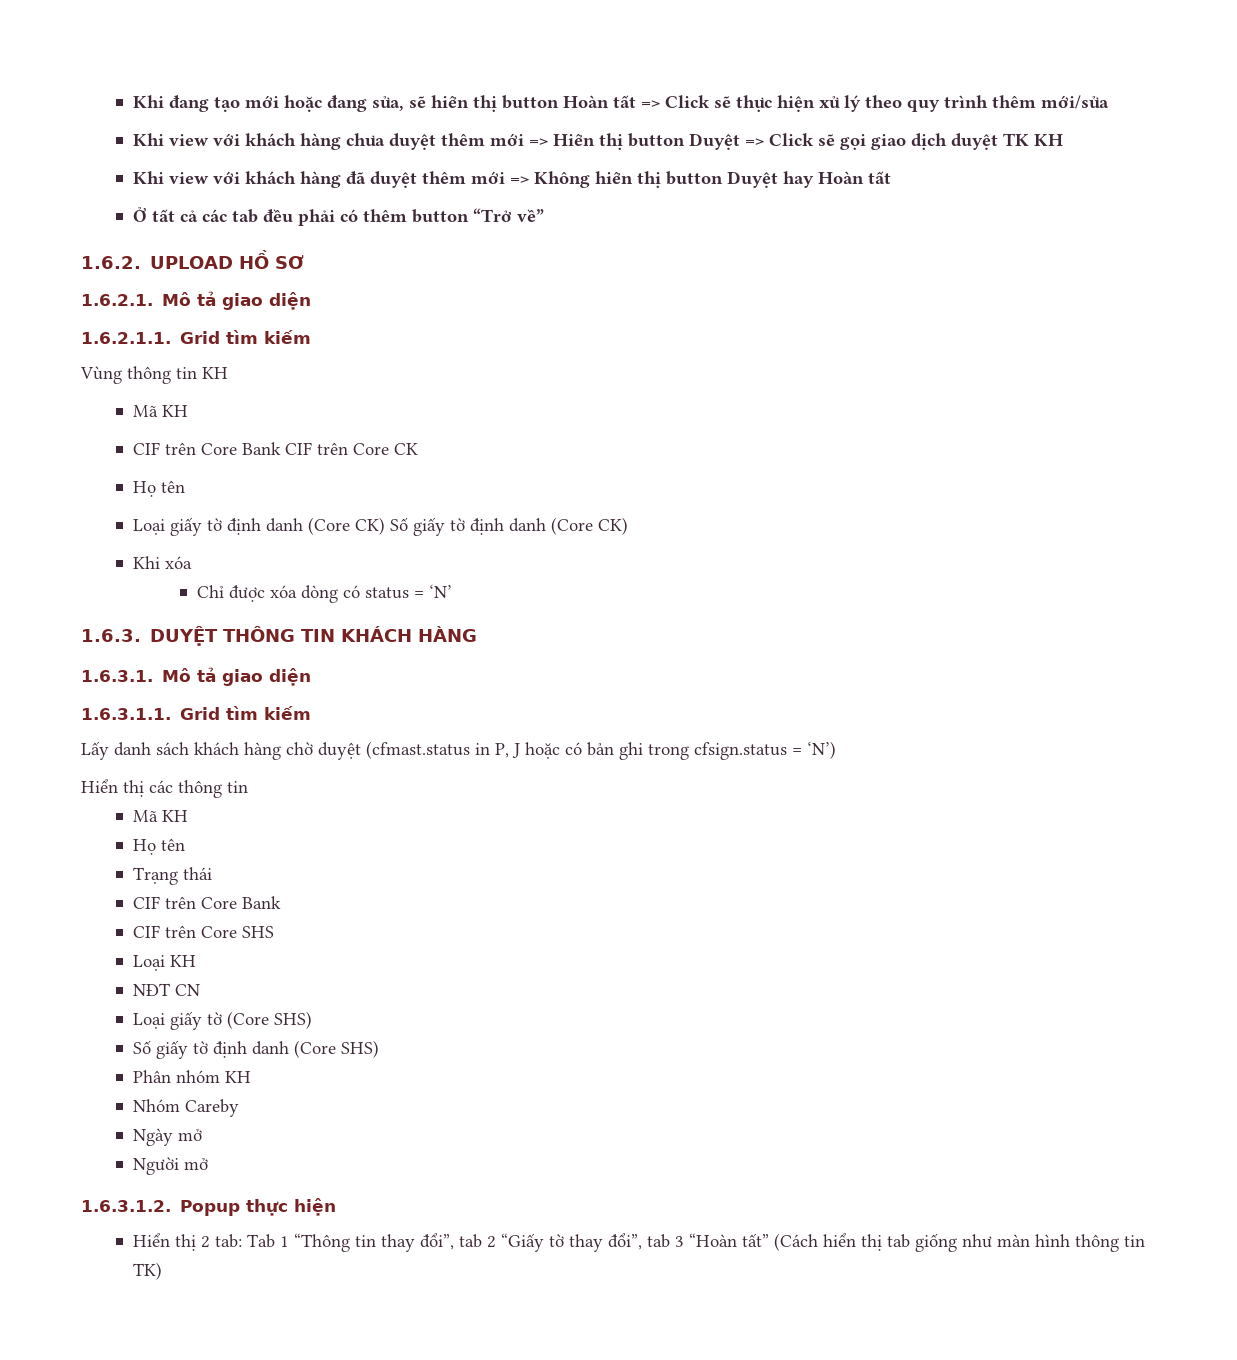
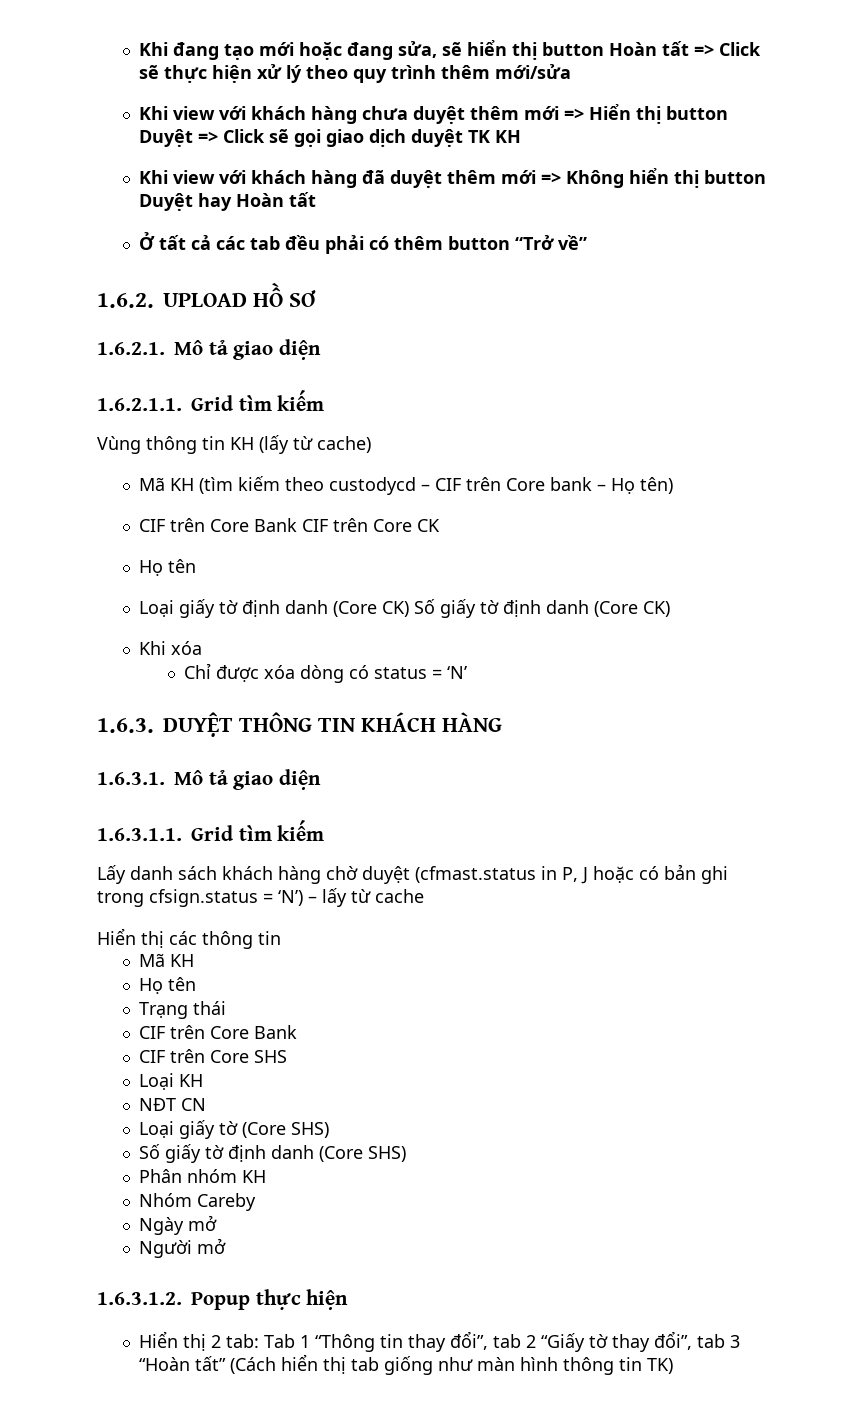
[133,405,189,417] // Mã KH -> [259,435,371,454] [139,476,674,495] (lấy từ cache) // Mã KH (tìm kiếm theo custodycd – CIF trên Core bank – Họ tên)
(836, 750) none -> [308,888,424,907] – lấy từ cache

